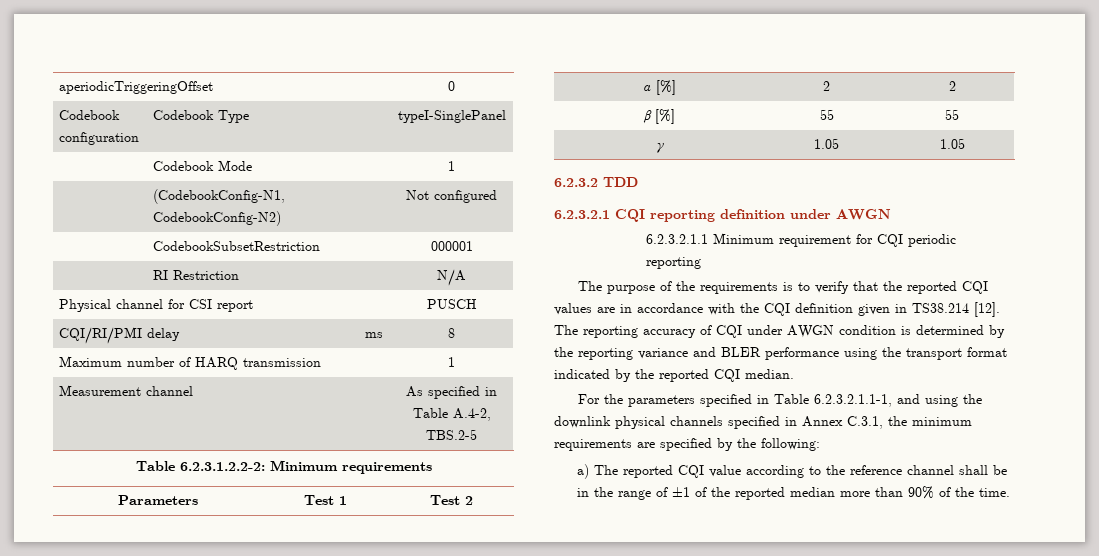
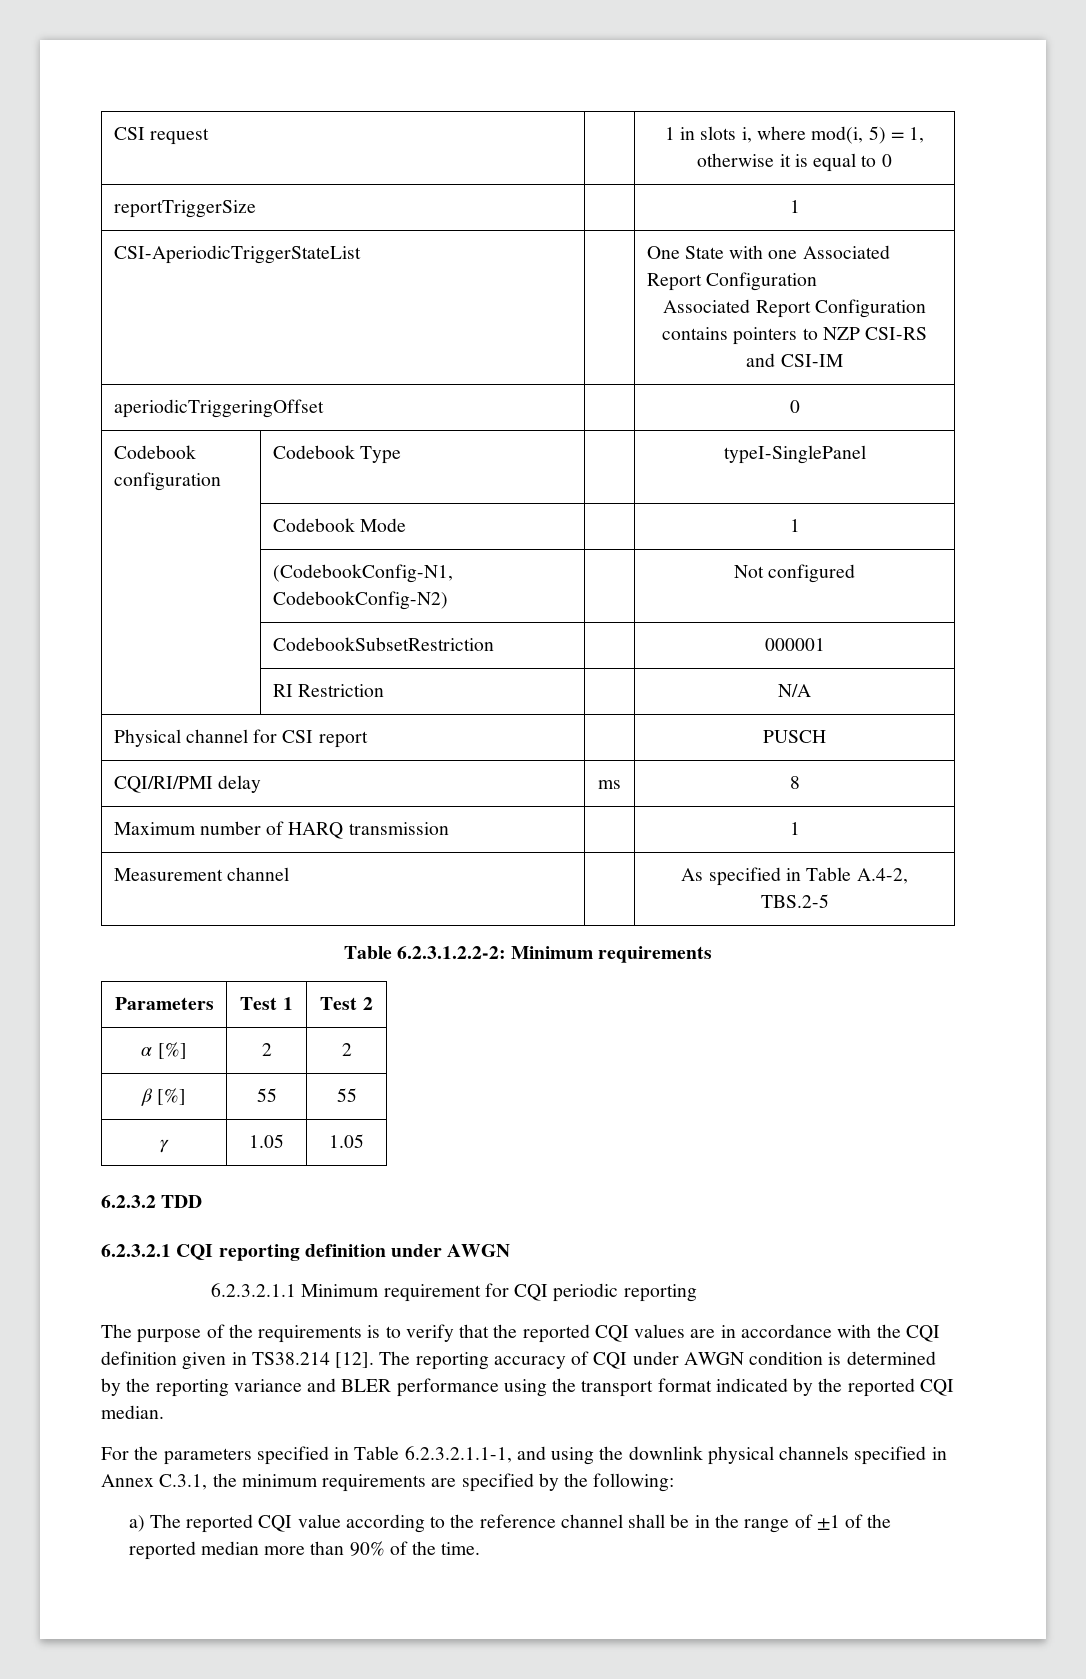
(58, 87) none -> [113,127,209,145] [664,126,925,144] [697,153,892,172] [113,200,256,218] [789,200,800,213] [113,245,361,264] [646,245,890,259] [646,272,817,291] [663,299,926,318] [661,327,928,345] [746,353,843,367] CSI request | | 1 in slots i, where mod(i, 5) = 1, otherwise it is equal to 0 // reportTriggerSize | | 1 // CSI-AperiodicTriggerStateList | | One State with one Associated Report Configuration // Associated Report Configuration contains pointers to NZP CSI-RS and CSI-IM //

